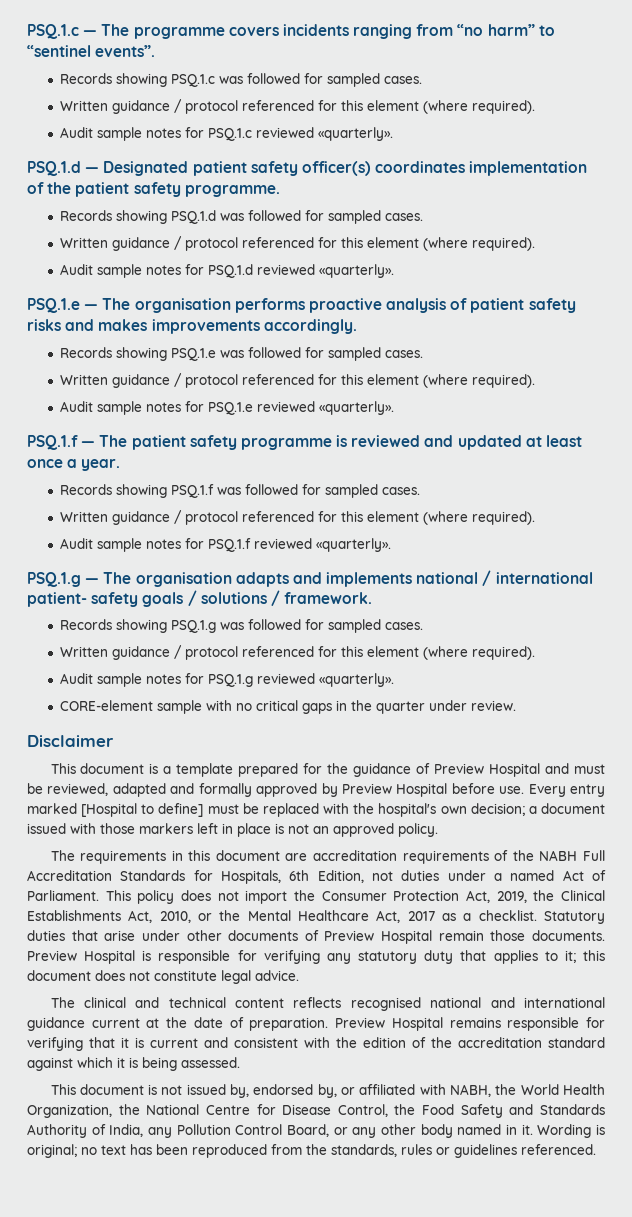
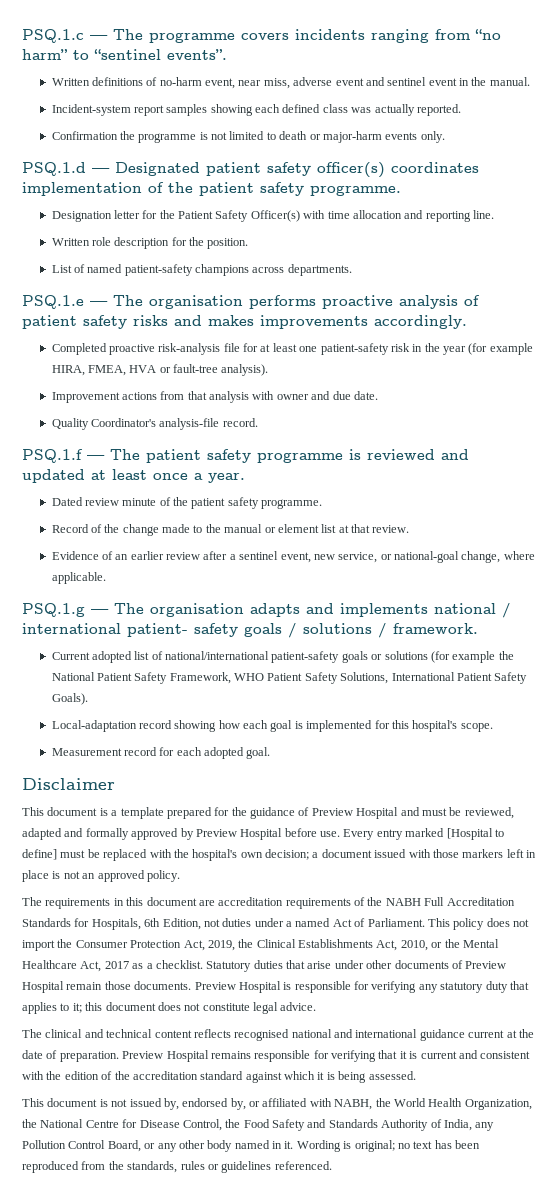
[59,73,422,87] [59,99,535,114] [59,127,393,141] Records showing PSQ.1.c was followed for sampled cases. // Written guidance / protocol referenced for this element (where required). // Audit sample notes for PSQ.1.c reviewed «quarterly». -> [51,77,530,89] [51,104,461,116] [51,131,445,143] Written definitions of no-harm event, near miss, adverse event and sentinel event in the manual. // Incident-system report samples showing each defined class was actually reported. // Confirmation the programme is not limited to death or major-harm events only.
[59,210,423,224] [59,236,535,251] [59,264,394,278] Records showing PSQ.1.d was followed for sampled cases. // Written guidance / protocol referenced for this element (where required). // Audit sample notes for PSQ.1.d reviewed «quarterly». -> [51,210,495,222] [51,237,249,249] [51,264,352,276] Designation letter for the Patient Safety Officer(s) with time allocation and reporting line. // Written role description for the position. // List of named patient-safety champions across departments.
[59,347,423,361] [59,373,535,388] [59,401,394,415] Records showing PSQ.1.e was followed for sampled cases. // Written guidance / protocol referenced for this element (where required). // Audit sample notes for PSQ.1.e reviewed «quarterly». -> [51,343,533,355] [51,364,269,376] [51,391,378,403] [51,418,258,430] Completed proactive risk-analysis file for at least one patient-safety risk in the year (for example HIRA, FMEA, HVA or fault-tree analysis). // Improvement actions from that analysis with owner and due date. // Quality Coordinator's analysis-file record.
[59,484,420,498] [59,510,535,525] [59,538,391,552] Records showing PSQ.1.f was followed for sampled cases. // Written guidance / protocol referenced for this element (where required). // Audit sample notes for PSQ.1.f reviewed «quarterly». -> [51,497,323,509] [51,524,410,536] [51,551,535,563] [51,572,106,584] Dated review minute of the patient safety programme. // Record of the change made to the manual or element list at that review. // Evidence of an earlier review after a sentinel event, new service, or national-goal change, where applicable.
[59,619,423,633] [59,645,535,660] [59,673,394,687] [59,700,516,714] Records showing PSQ.1.g was followed for sampled cases. // Written guidance / protocol referenced for this element (where required). // Audit sample notes for PSQ.1.g reviewed «quarterly». // CORE-element sample with no critical gaps in the quarter under review. -> [51,651,514,663] [51,672,528,684] [51,693,88,705] [51,720,493,732] [51,747,271,759] Current adopted list of national/international patient-safety goals or solutions (for example the National Patient Safety Framework, WHO Patient Safety Solutions, International Patient Safety Goals). // Local-adaptation record showing how each goal is implemented for this hospital's scope. // Measurement record for each adopted goal.

